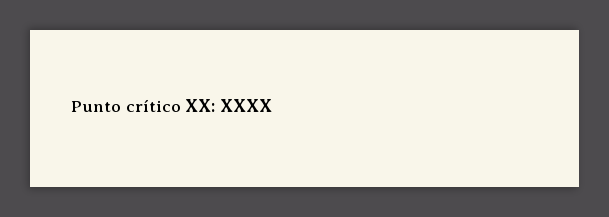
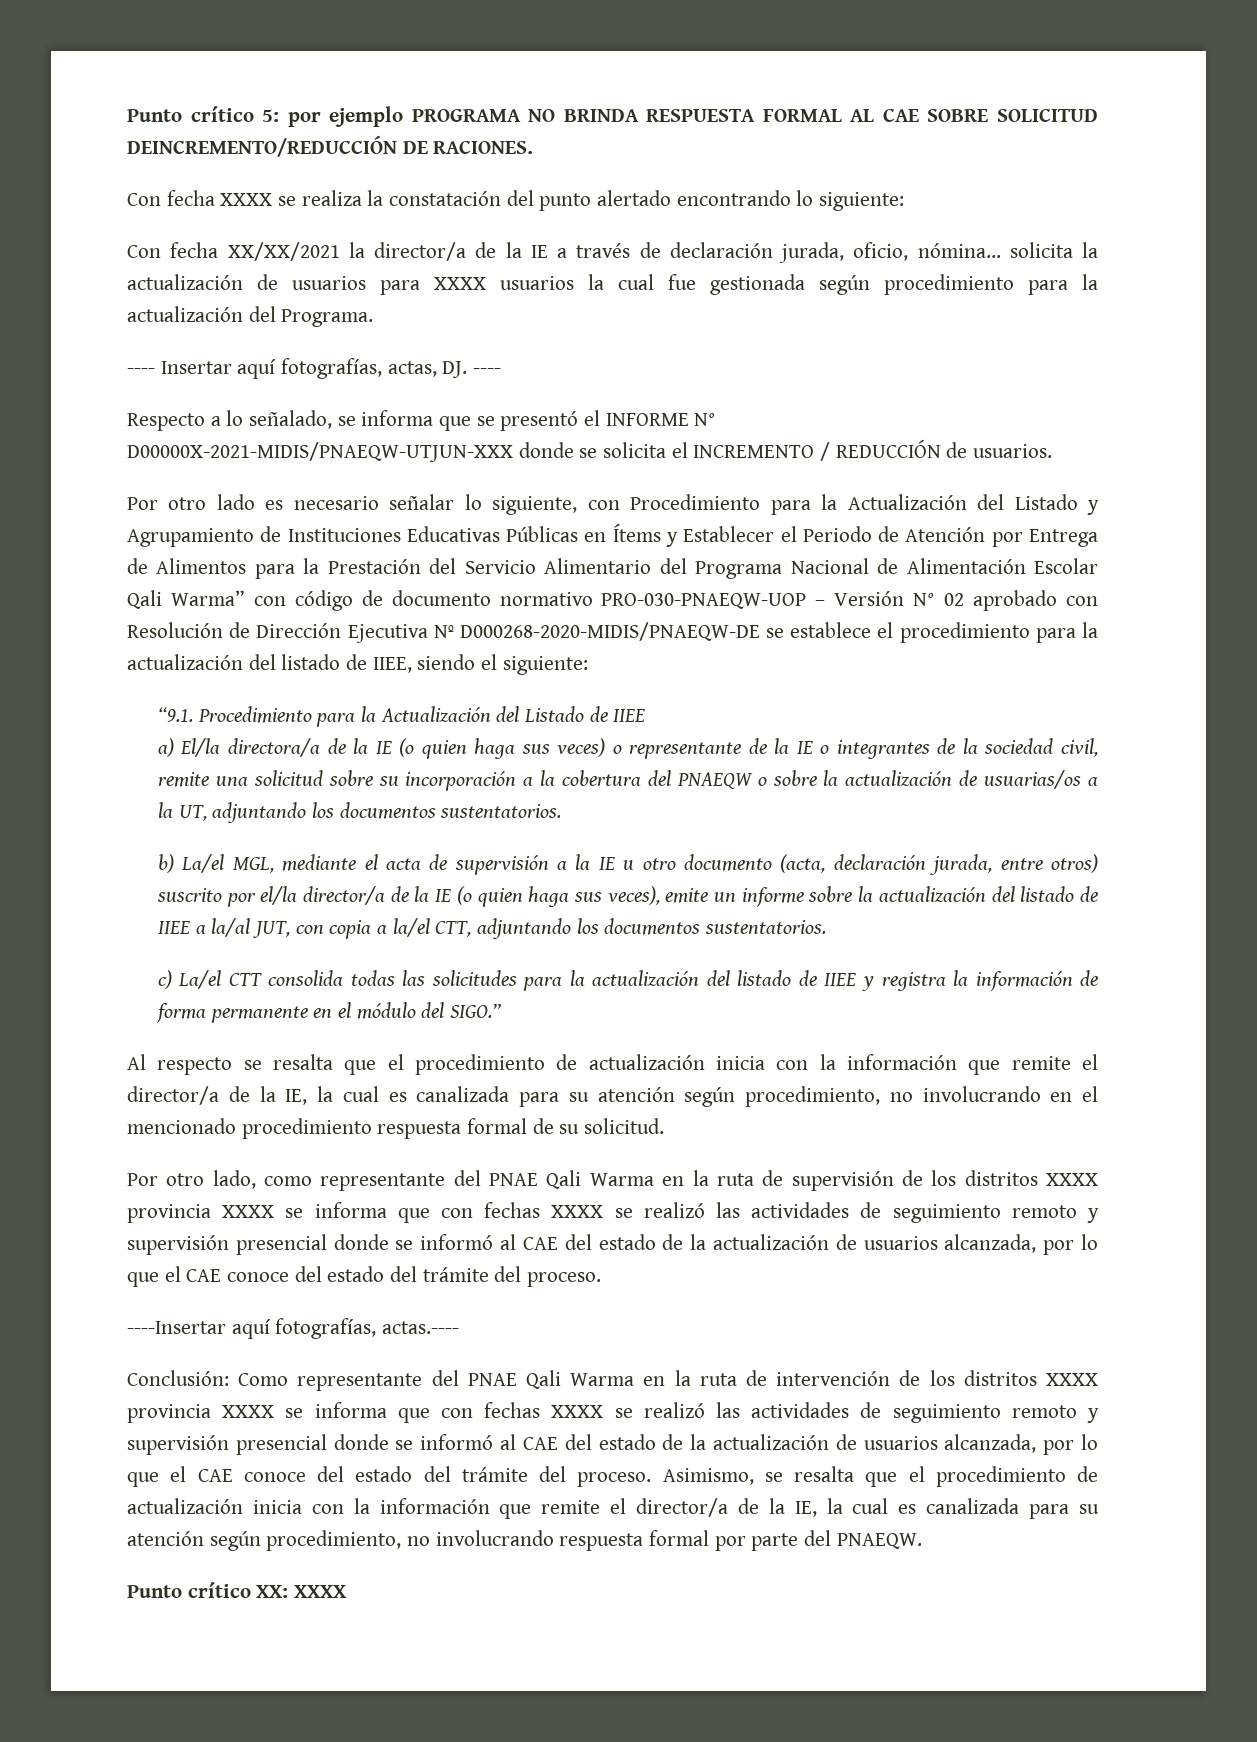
[71,99,181,112] Punto crítico -> [127,106,1098,127] [127,135,534,157] [127,190,905,211] [127,242,1098,263] [127,274,1098,295] [127,306,374,327] [127,358,502,379] [127,410,717,431] [127,439,1053,462] [127,494,1100,515] [127,523,1099,547] [127,558,1098,579] [127,590,1098,611] [127,622,1098,643] [127,654,588,675] [157,706,646,727] [157,738,1098,759] [157,770,1099,791] [157,802,562,823] [157,854,1098,875] [156,886,1098,907] [157,918,827,939] [157,970,1098,991] [155,1002,501,1023] [127,1054,1099,1075] [127,1086,1098,1107] [127,1118,665,1139] [127,1170,1099,1191] [127,1202,1100,1223] [127,1234,1098,1255] [127,1266,602,1287] [127,1318,460,1339] [127,1370,1099,1391] [127,1402,1100,1423] [127,1434,1098,1455] [127,1466,1098,1487] [127,1498,1099,1519] [127,1530,922,1551] [127,1582,251,1598] Punto crítico 5: por ejemplo PROGRAMA NO BRINDA RESPUESTA FORMAL AL CAE SOBRE SOLICITUD DEINCREMENTO/REDUCCIÓN DE RACIONES. // Con fecha XXXX se realiza la constatación del punto alertado encontrando lo siguiente: // Con fecha XX/XX/2021 la director/a de la IE a través de declaración jurada, oficio, nómina… solicita la actualización de usuarios para XXXX usuarios la cual fue gestionada según procedimiento para la actualización del Programa. // ---- Insertar aquí fotografías, actas, DJ. ---- // Respecto a lo señalado, se informa que se presentó el INFORME N° D00000X-2021-MIDIS/PNAEQW-UTJUN-XXX donde se solicita el INCREMENTO / REDUCCIÓN de usuarios. // Por otro lado es necesario señalar lo siguiente, con Procedimiento para la Actualización del Listado y Agrupamiento de Instituciones Educativas Públicas en Ítems y Establecer el Periodo de Atención por Entrega de Alimentos para la Prestación del Servicio Alimentario del Programa Nacional de Alimentación Escolar Qali Warma” con código de documento normativo PRO-030-PNAEQW-UOP – Versión N° 02 aprobado con Resolución de Dirección Ejecutiva Nº D000268-2020-MIDIS/PNAEQW-DE se establece el procedimiento para la actualización del listado de IIEE, siendo el siguiente: // “9.1. Procedimiento para la Actualización del Listado de IIEE // a) El/la directora/a de la IE (o quien haga sus veces) o representante de la IE o integrantes de la sociedad civil, remite una solicitud sobre su incorporación a la cobertura del PNAEQW o sobre la actualización de usuarias/os a la UT, adjuntando los documentos sustentatorios. // b) La/el MGL, mediante el acta de supervisión a la IE u otro documento (acta, declaración jurada, entre otros) suscrito por el/la director/a de la IE (o quien haga sus veces), emite un informe sobre la actualización del listado de IIEE a la/al JUT, con copia a la/el CTT, adjuntando los documentos sustentatorios. // c) La/el CTT consolida todas las solicitudes para la actualización del listado de IIEE y registra la información de forma permanente en el módulo del SIGO.” // Al respecto se resalta que el procedimiento de actualización inicia con la información que remite el director/a de la IE, la cual es canalizada para su atención según procedimiento, no involucrando en el mencionado procedimiento respuesta formal de su solicitud. // Por otro lado, como representante del PNAE Qali Warma en la ruta de supervisión de los distritos XXXX provincia XXXX se informa que con fechas XXXX se realizó las actividades de seguimiento remoto y supervisión presencial donde se informó al CAE del estado de la actualización de usuarios alcanzada, por lo que el CAE conoce del estado del trámite del proceso. // ----Insertar aquí fotografías, actas.---- // Conclusión: Como representante del PNAE Qali Warma en la ruta de intervención de los distritos XXXX provincia XXXX se informa que con fechas XXXX se realizó las actividades de seguimiento remoto y supervisión presencial donde se informó al CAE del estado de la actualización de usuarios alcanzada, por lo que el CAE conoce del estado del trámite del proceso. Asimismo, se resalta que el procedimiento de actualización inicia con la información que remite el director/a de la IE, la cual es canalizada para su atención según procedimiento, no involucrando respuesta formal por parte del PNAEQW. // Punto crítico

